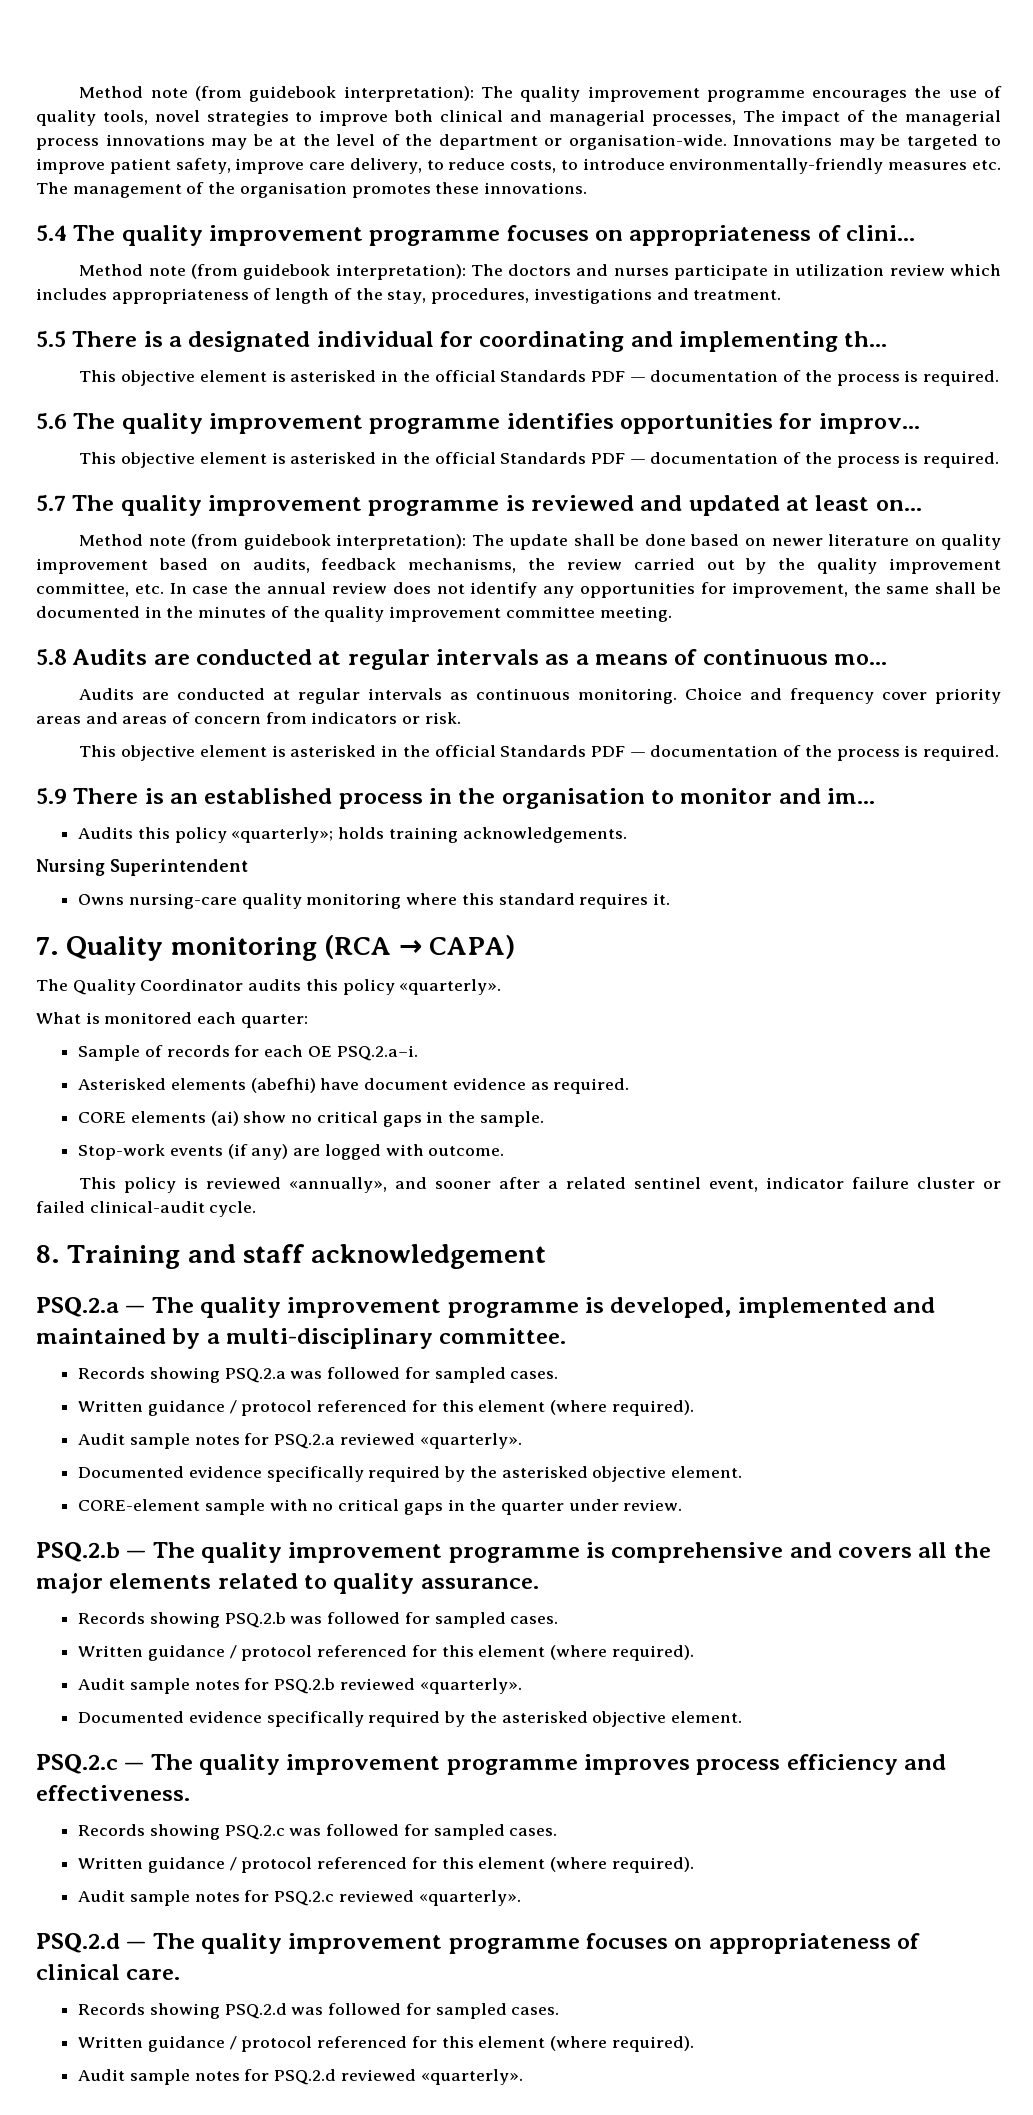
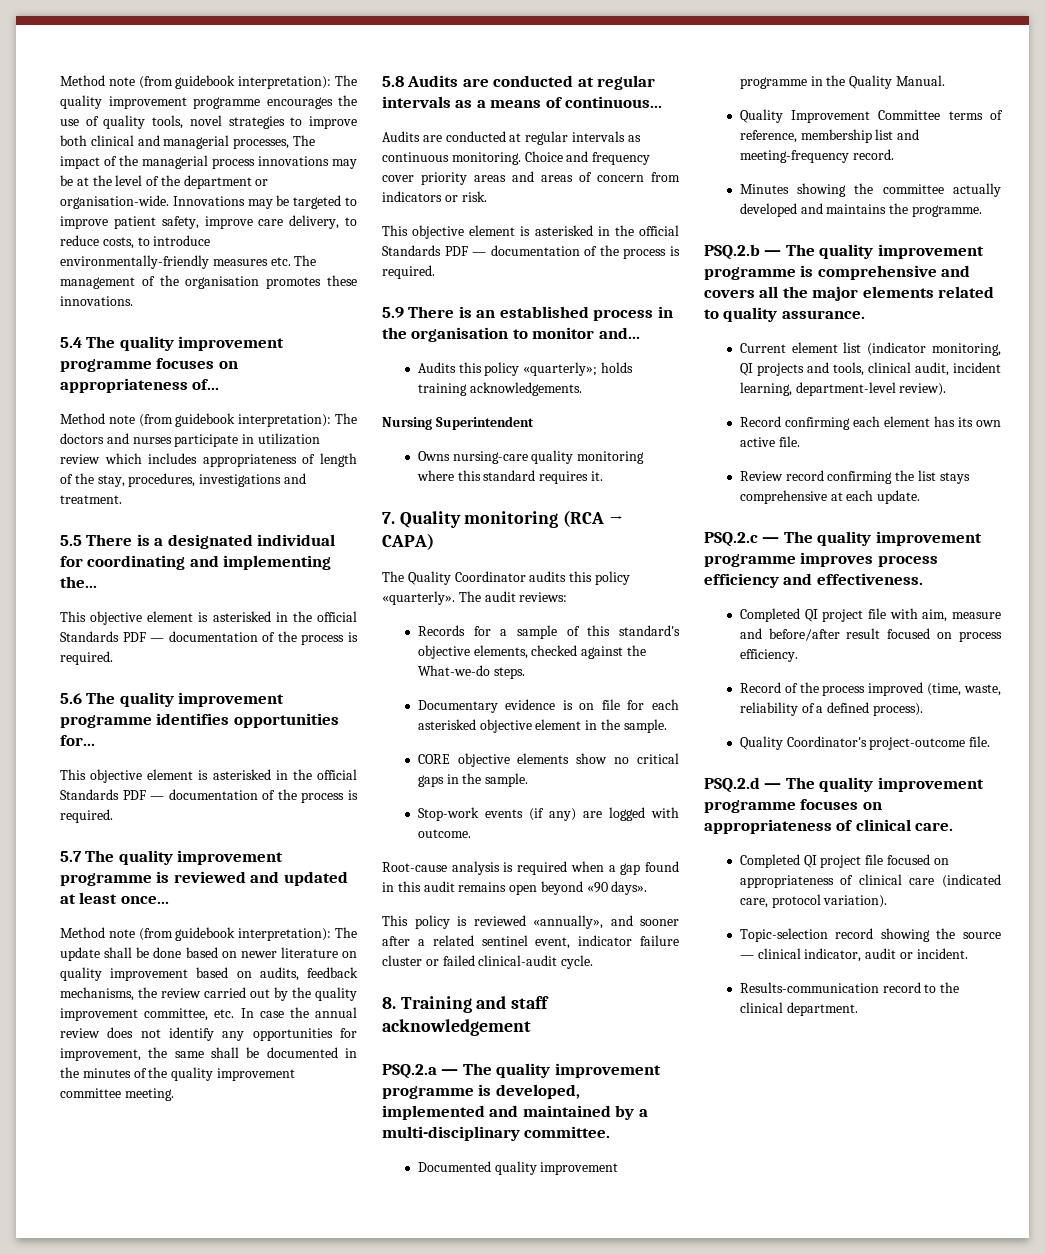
[817,225,916,241] of clini... -> [192,379,220,390] of...
[844,331,888,347] th... -> [60,576,97,588] the...
[779,413,920,434] for improv... -> [60,735,95,746] for...
[875,500,922,511] on... -> [120,896,169,904] once...
[702,649,888,665] continuous mo... -> [565,96,663,108] continuous...
[778,788,876,804] and im... -> [598,327,640,339] and...
[36,1012,308,1028] [78,1045,418,1061] [78,1078,630,1094] // What is monitored each quarter: // Sample of records for each OE PSQ.2.a–i. // Asterisked elements (abefhi) have document evidence as required. -> [458,591,568,602] [417,625,680,639] [417,645,646,659] [417,665,525,679] [417,699,679,713] [417,719,667,733] The audit reviews: // Records for a sample of this standard's objective elements, checked against the What-we-do steps. // Documentary evidence is on file for each asterisked objective element in the sample.
[130,1111,239,1126] elements (ai) -> [457,753,570,767] objective elements
(505, 1151) none -> [382,861,679,875] [382,881,648,895] // Root-cause analysis is required when a gap found in this audit remains open beyond «90 days».
[78,1367,559,1383] [78,1400,694,1416] [78,1433,522,1449] [78,1466,742,1482] [78,1499,683,1515] Records showing PSQ.2.a was followed for sampled cases. // Written guidance / protocol referenced for this element (where required). // Audit sample notes for PSQ.2.a reviewed «quarterly». // Documented evidence specifically required by the asterisked objective element. // CORE-element sample with no critical gaps in the quarter under review. -> [417,1161,619,1175] [739,75,945,89] [739,109,1003,123] [739,129,920,143] [739,149,894,163] [739,183,1001,197] [739,203,982,217] Documented quality improvement programme in the Quality Manual. // Quality Improvement Committee terms of reference, membership list and meeting-frequency record. // Minutes showing the committee actually developed and maintains the programme.
[78,1612,559,1628] [78,1645,694,1661] [78,1678,522,1694] [78,1711,742,1727] Records showing PSQ.2.b was followed for sampled cases. // Written guidance / protocol referenced for this element (where required). // Audit sample notes for PSQ.2.b reviewed «quarterly». // Documented evidence specifically required by the asterisked objective element. -> [739,342,1001,356] [739,362,1001,376] [739,382,947,396] [739,416,1001,430] [739,436,800,447] [739,470,970,484] [739,490,921,504] Current element list (indicator monitoring, QI projects and tools, clinical audit, incident learning, department-level review). // Record confirming each element has its own active file. // Review record confirming the list stays comprehensive at each update.
[78,1824,558,1840] [78,1857,694,1873] [78,1890,521,1906] Records showing PSQ.2.c was followed for sampled cases. // Written guidance / protocol referenced for this element (where required). // Audit sample notes for PSQ.2.c reviewed «quarterly». -> [739,608,1001,622] [739,628,1002,642] [739,649,798,662] [739,682,1001,696] [739,702,923,716] [739,736,991,750] Completed QI project file with aim, measure and before/after result focused on process efficiency. // Record of the process improved (time, waste, reliability of a defined process). // Quality Coordinator's project-outcome file.
[78,2003,560,2019] [78,2036,694,2052] [78,2069,523,2085] Records showing PSQ.2.d was followed for sampled cases. // Written guidance / protocol referenced for this element (where required). // Audit sample notes for PSQ.2.d reviewed «quarterly». -> [739,854,949,868] [739,874,1001,888] [739,894,888,908] [739,928,1001,942] [739,948,968,962] [739,982,960,993] [739,1002,858,1016] Completed QI project file focused on appropriateness of clinical care (indicated care, protocol variation). // Topic-selection record showing the source — clinical indicator, audit or incident. // Results-communication record to the clinical department.

